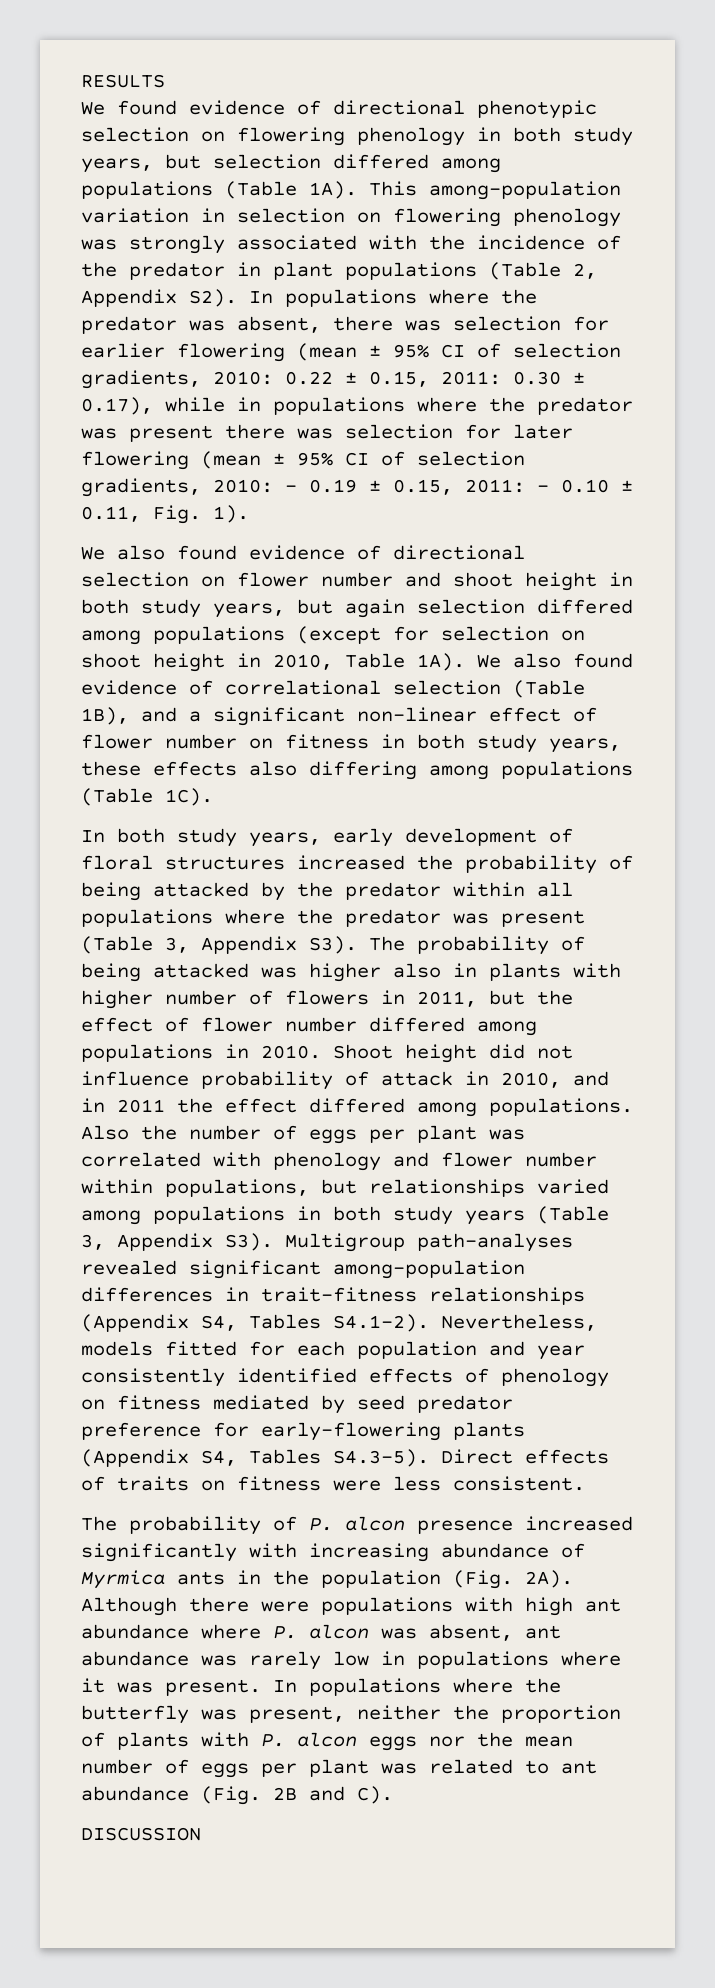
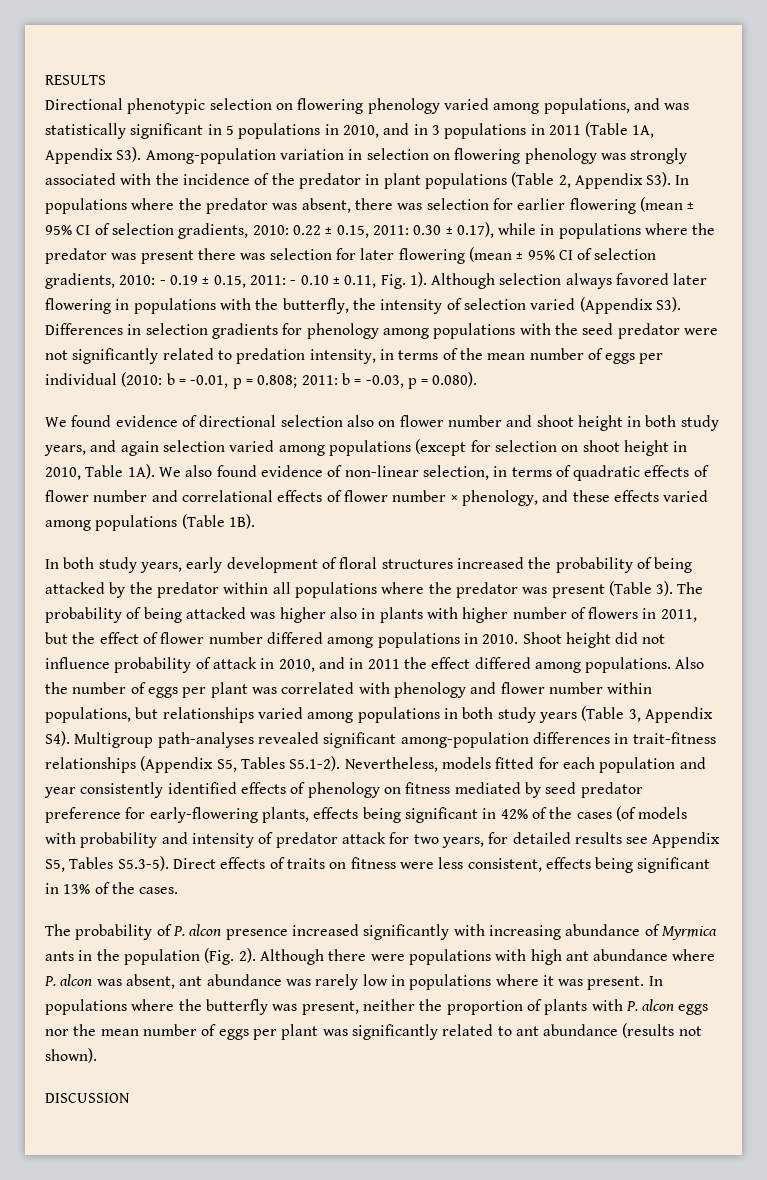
[81,100,465,115] We found evidence of directional -> [45,98,123,110] Directional
[477,127,633,146] [81,154,501,173] [81,181,621,200] in both study years, but selection differed among populations (Table 1A). This among-population -> [443,98,690,114] [45,122,655,139] [45,147,276,164] varied among populations, and was statistically significant in 5 populations in 2010, and in 3 populations in 2011 (Table 1A, Appendix S3). Among-population
[189,289,237,307] S2). -> [646,172,672,187] S3).
[81,545,165,560] // We also -> [431,273,708,289] [45,297,681,314] [45,323,718,339] [45,348,664,364] [45,372,478,389] [45,417,67,427] Although selection always favored later flowering in populations with the butterfly, the intensity of selection varied (Appendix S3). Differences in selection gradients for phenology among populations with the seed predator were not significantly related to predation intensity, in terms of the mean number of eggs per individual (2010: b = -0.01, p = 0.808; 2011: b = -0.03, p = 0.080). // We
(189, 579) none -> [346,415,374,427] also
[297,599,333,614] but -> [90,440,117,452] and
[537,599,633,614] differed -> [229,440,275,452] varied
[225,680,585,698] [81,707,597,726] [81,734,621,753] [81,761,633,780] [81,788,213,806] correlational selection (Table 1B), and a significant non-linear effect of flower number on fitness in both study years, these effects also differing among populations (Table 1C). -> [344,465,709,481] [45,490,709,506] [45,514,255,531] non-linear selection, in terms of quadratic effects of flower number and correlational effects of flower number × phenology, and these effects varied among populations (Table 1B).
[165,936,357,954] 3, Appendix S3). -> [656,581,674,596] 3).
[225,1233,273,1251] S3). -> [45,731,70,746] S4).
[201,1314,429,1332] S4, Tables S4.1-2). -> [216,756,341,772] S5, Tables S5.1-2).
[453,1422,525,1440] [81,1449,429,1467] plants (Appendix S4, Tables S4.3-5). -> [261,806,688,823] [45,832,721,848] [45,856,169,872] plants, effects being significant in 42% of the cases (of models with probability and intensity of predator attack for two years, for detailed results see Appendix S5, Tables S5.3-5).
[453,1476,585,1491] consistent. -> [467,857,711,873] [45,882,179,894] consistent, effects being significant in 13% of the cases.
[525,1570,573,1588] 2A). -> [238,948,256,963] 2).
(417, 1768) none -> [351,1024,438,1040] significantly
[201,1786,393,1805] (Fig. 2B and C). -> [622,1023,702,1038] [45,1048,97,1063] (results not shown).

